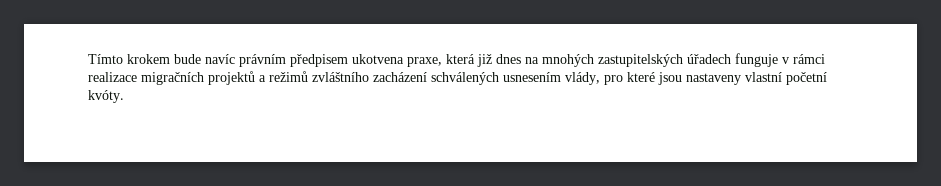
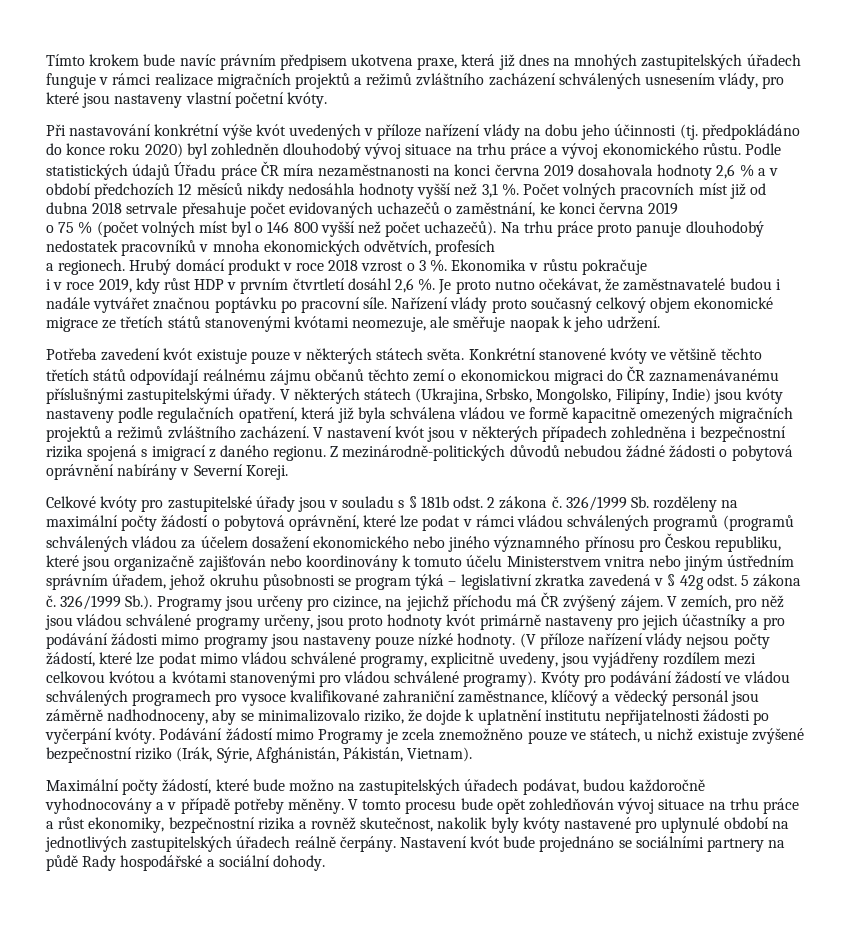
(124, 96) none -> [46,124,800,140] [46,143,781,159] [46,161,778,180] [46,183,766,199] [46,202,679,218] [46,221,764,237] [46,240,496,256] [46,259,647,275] [46,278,781,294] [46,297,774,313] [46,316,661,332] [46,348,762,364] [46,366,780,385] [46,388,784,404] [46,407,794,423] [46,426,786,442] [46,445,793,461] [46,464,288,480] [46,496,739,512] [46,515,794,531] [46,533,782,552] [46,555,795,571] [46,574,802,590] [46,592,785,611] [45,614,785,630] [46,633,770,649] [46,652,757,668] [46,671,790,687] [46,690,760,706] [46,709,770,725] [45,728,804,744] [46,747,473,763] [46,779,706,795] [45,798,799,814] [46,817,789,833] [45,836,786,852] [46,855,325,871] // Při nastavování konkrétní výše kvót uvedených v příloze nařízení vlády na dobu jeho účinnosti (tj. předpokládáno do konce roku 2020) byl zohledněn dlouhodobý vývoj situace na trhu práce a vývoj ekonomického růstu. Podle statistických údajů Úřadu práce ČR míra nezaměstnanosti na konci června 2019 dosahovala hodnoty 2,6 % a v období předchozích 12 měsíců nikdy nedosáhla hodnoty vyšší než 3,1 %. Počet volných pracovních míst již od dubna 2018 setrvale přesahuje počet evidovaných uchazečů o zaměstnání, ke konci června 2019 // o 75 % (počet volných míst byl o 146 800 vyšší než počet uchazečů). Na trhu práce proto panuje dlouhodobý nedostatek pracovníků v mnoha ekonomických odvětvích, profesích // a regionech. Hrubý domácí produkt v roce 2018 vzrost o 3 %. Ekonomika v růstu pokračuje // i v roce 2019, kdy růst HDP v prvním čtvrtletí dosáhl 2,6 %. Je proto nutno očekávat, že zaměstnavatelé budou i nadále vytvářet značnou poptávku po pracovní síle. Nařízení vlády proto současný celkový objem ekonomické migrace ze třetích států stanovenými kvótami neomezuje, ale směřuje naopak k jeho udržení. // Potřeba zavedení kvót existuje pouze v některých státech světa. Konkrétní stanovené kvóty ve většině těchto třetích států odpovídají reálnému zájmu občanů těchto zemí o ekonomickou migraci do ČR zaznamenávanému příslušnými zastupitelskými úřady. V některých státech (Ukrajina, Srbsko, Mongolsko, Filipíny, Indie) jsou kvóty nastaveny podle regulačních opatření, která již byla schválena vládou ve formě kapacitně omezených migračních projektů a režimů zvláštního zacházení. V nastavení kvót jsou v některých případech zohledněna i bezpečnostní rizika spojená s imigrací z daného regionu. Z mezinárodně-politických důvodů nebudou žádné žádosti o pobytová oprávnění nabírány v Severní Koreji. // Celkové kvóty pro zastupitelské úřady jsou v souladu s § 181b odst. 2 zákona č. 326/1999 Sb. rozděleny na maximální počty žádostí o pobytová oprávnění, které lze podat v rámci vládou schválených programů (programů schválených vládou za účelem dosažení ekonomického nebo jiného významného přínosu pro Českou republiku, které jsou organizačně zajišťován nebo koordinovány k tomuto účelu Ministerstvem vnitra nebo jiným ústředním správním úřadem, jehož okruhu působnosti se program týká – legislativní zkratka zavedená v § 42g odst. 5 zákona č. 326/1999 Sb.). Programy jsou určeny pro cizince, na jejichž příchodu má ČR zvýšený zájem. V zemích, pro něž jsou vládou schválené programy určeny, jsou proto hodnoty kvót primárně nastaveny pro jejich účastníky a pro podávání žádosti mimo programy jsou nastaveny pouze nízké hodnoty. (V příloze nařízení vlády nejsou počty žádostí, které lze podat mimo vládou schválené programy, explicitně uvedeny, jsou vyjádřeny rozdílem mezi celkovou kvótou a kvótami stanovenými pro vládou schválené programy). Kvóty pro podávání žádostí ve vládou schválených programech pro vysoce kvalifikované zahraniční zaměstnance, klíčový a vědecký personál jsou záměrně nadhodnoceny, aby se minimalizovalo riziko, že dojde k uplatnění institutu nepřijatelnosti žádosti po vyčerpání kvóty. Podávání žádostí mimo Programy je zcela znemožněno pouze ve státech, u nichž existuje zvýšené bezpečnostní riziko (Irák, Sýrie, Afghánistán, Pákistán, Vietnam). // Maximální počty žádostí, které bude možno na zastupitelských úřadech podávat, budou každoročně vyhodnocovány a v případě potřeby měněny. V tomto procesu bude opět zohledňován vývoj situace na trhu práce a růst ekonomiky, bezpečnostní rizika a rovněž skutečnost, nakolik byly kvóty nastavené pro uplynulé období na jednotlivých zastupitelských úřadech reálně čerpány. Nastavení kvót bude projednáno se sociálními partnery na půdě Rady hospodářské a sociální dohody.

